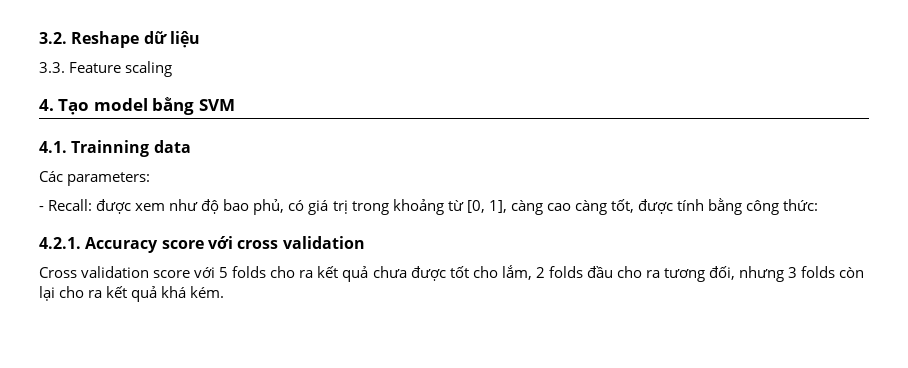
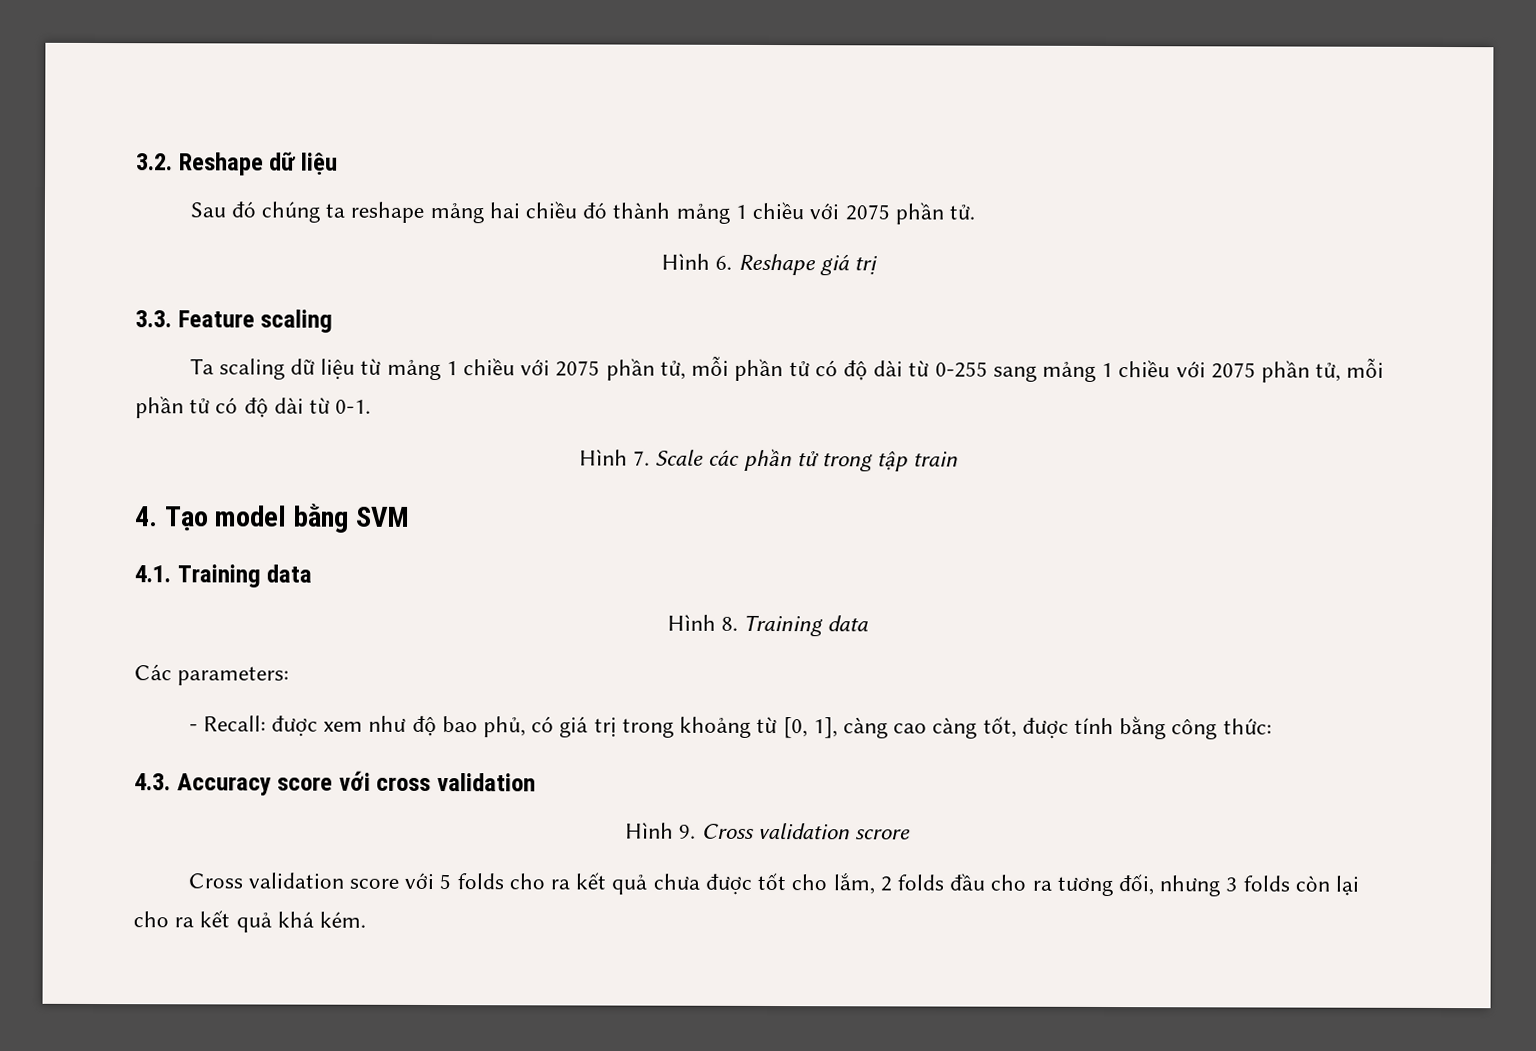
[39,61,173,77] 3.3. Feature scaling -> [189,201,975,225] [661,253,878,276] [135,309,334,333] [189,355,1385,383] [135,396,372,419] [578,448,959,472] Sau đó chúng ta reshape mảng hai chiều đó thành mảng 1 chiều với 2075 phần tử. // Hình 6. Reshape giá trị // 3.3. Feature scaling // Ta scaling dữ liệu từ mảng 1 chiều với 2075 phần tử, mỗi phần tử có độ dài từ 0-255 sang mảng 1 chiều với 2075 phần tử, mỗi phần tử có độ dài từ 0-1. // Hình 7. Scale các phần tử trong tập train
[71,140,150,157] Trainning -> [176,564,313,588] [666,614,824,637] Training data // Hình 8. Training
[39,237,81,249] 4.2.1. -> [134,773,171,791] 4.3.
(365, 242) none -> [625,822,911,840] // Hình 9. Cross validation scrore

